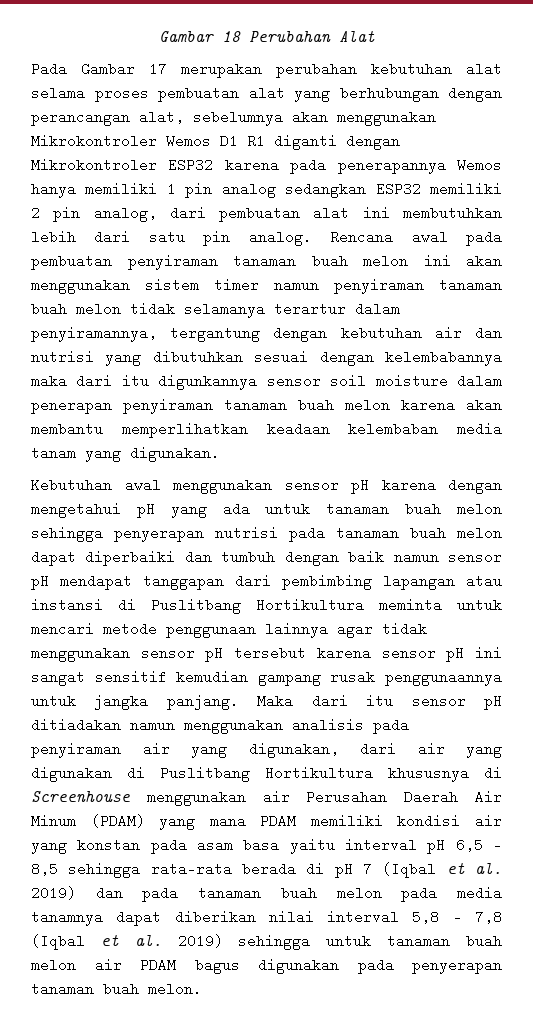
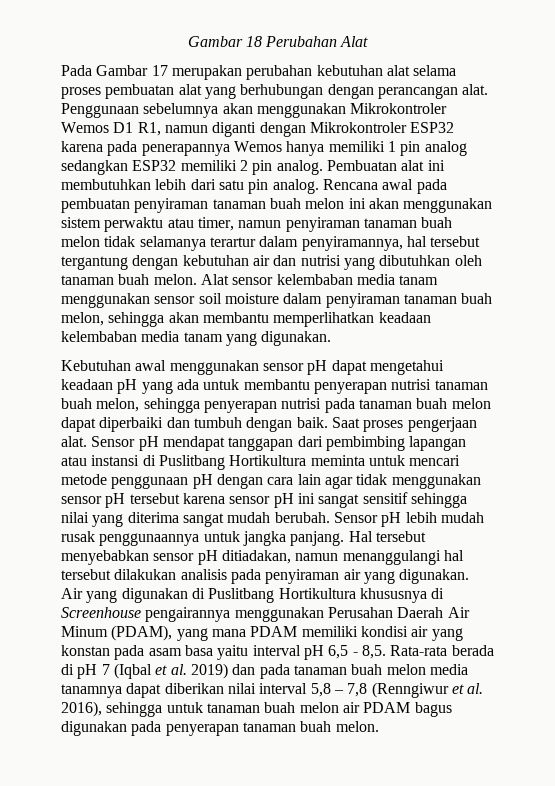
[139,110,184,124] alat, -> [462,84,489,95] [61,103,139,118] alat. Penggunaan
[247,134,265,148] R1 -> [137,122,208,136] R1, namun
[93,206,301,222] analog, dari pembuatan -> [276,160,397,175] analog. Pembuatan
[214,278,259,292] timer -> [104,217,234,232] perwaktu atau timer,
(157, 334) none -> [406,236,481,247] hal tersebut
[254,350,502,366] [31,374,258,390] sesuai dengan kelembabannya maka dari itu digunkannya -> [454,255,482,266] [61,274,439,285] [61,293,150,308] oleh tanaman buah melon. Alat sensor kelembaban media tanam menggunakan
[31,398,455,414] penerapan penyiraman tanaman buah melon karena -> [325,293,493,308] [61,312,165,327] penyiraman tanaman buah melon, sehingga
[381,478,502,494] [31,502,121,518] karena dengan mengetahui -> [331,360,444,375] [61,379,113,390] dapat mengetahui keadaan
[326,502,502,516] tanaman buah melon -> [243,379,488,394] [61,398,140,412] membantu penyerapan nutrisi tanaman buah melon,
[348,550,502,564] baik namun sensor -> [296,417,477,432] [61,436,136,447] baik. Saat proses pengerjaan alat. Sensor
[265,622,328,638] lainnya -> [192,474,321,489] pH dengan cara lain
[176,670,321,686] kemudian gampang -> [410,493,467,508] [61,512,484,527] sehingga nilai yang diterima sangat mudah berubah. Sensor pH lebih mudah
[257,694,503,710] [31,718,283,734] Maka dari itu sensor pH ditiadakan namun menggunakan -> [348,531,426,542] [61,550,464,565] [61,569,177,580] Hal tersebut menyebabkan sensor pH ditiadakan, namun menanggulangi hal tersebut dilakukan
[248,742,445,758] digunakan, dari air -> [399,569,470,584] [61,588,83,599] digunakan. Air
[146,790,290,806] menggunakan air -> [145,607,324,622] pengairannya menggunakan
[90,814,145,828] (PDAM) -> [111,625,173,641] (PDAM),
[31,862,232,878] 8,5 sehingga rata-rata -> [361,645,448,659] 8,5. Rata-rata
[401,886,438,902] pada -> (426, 669) none
[31,934,223,950] (Iqbal et al. 2019) -> [371,682,484,698] [61,701,102,717] (Renngiwur et al. 2016),

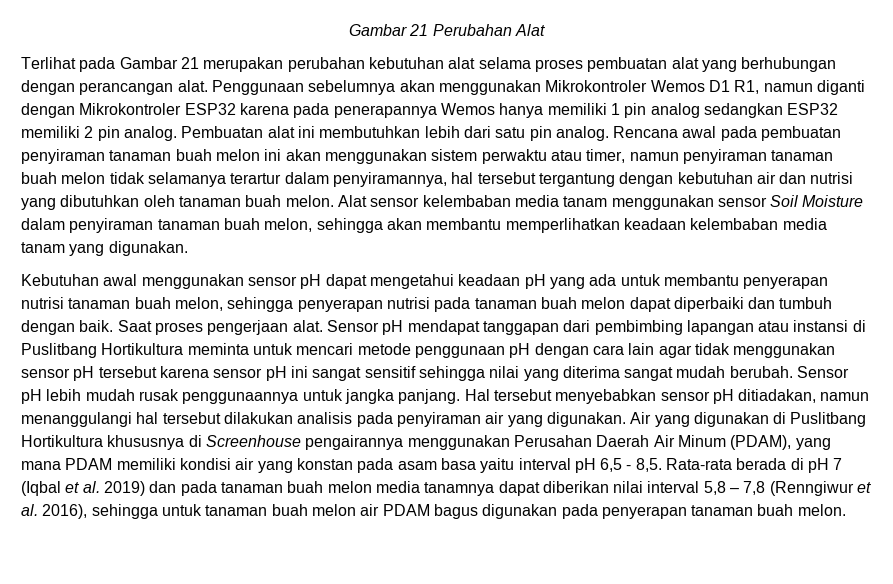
[187,36,262,47] Gambar 18 -> [349,24,429,36] Gambar 21
[61,65,168,76] Pada Gambar 17 -> [21,57,199,72] Terlihat pada Gambar 21
[198,293,279,304] soil moisture -> [770,195,864,207] Soil Moisture

